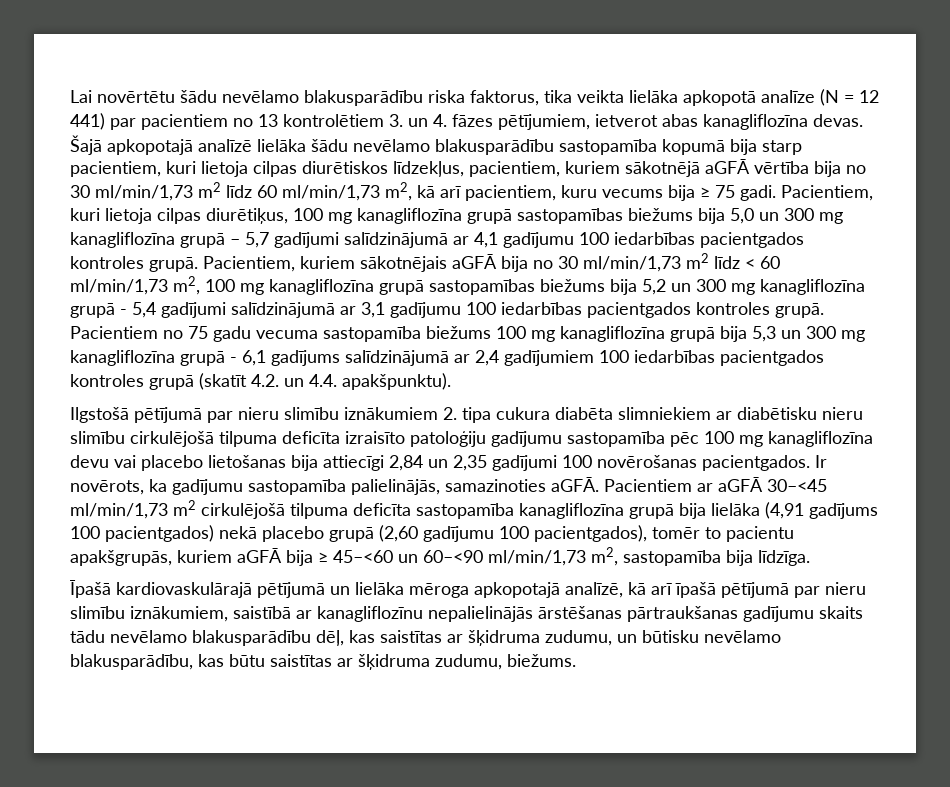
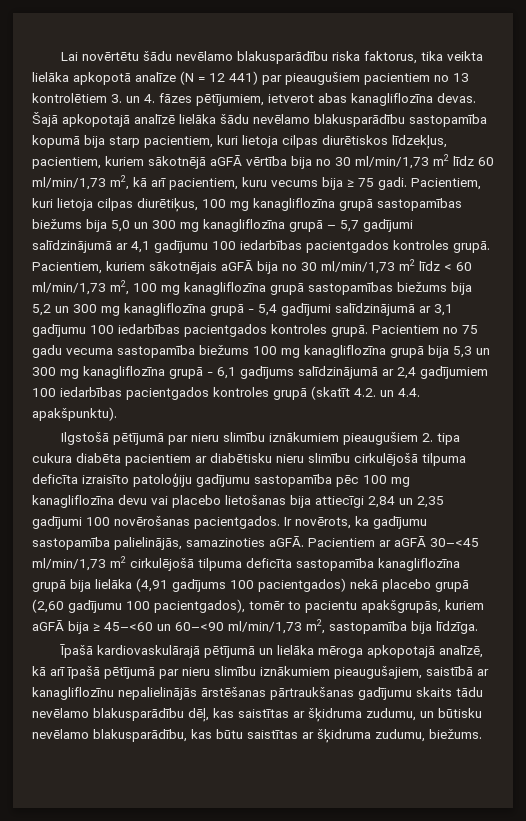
(136, 124) none -> [285,72,360,85] pieaugušiem
(438, 413) none -> [342,432,418,445] pieaugušiem
[618,407,711,420] slimniekiem -> [125,454,191,466] pacientiem
[130,606,228,622] iznākumiem, -> [260,666,422,679] iznākumiem pieaugušajiem,

